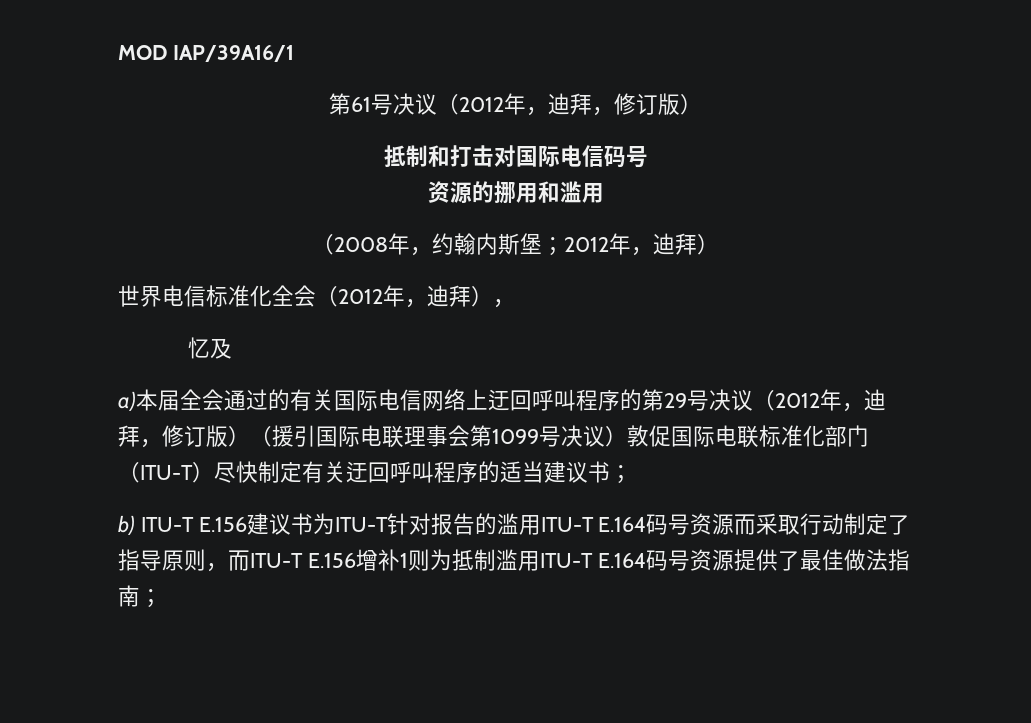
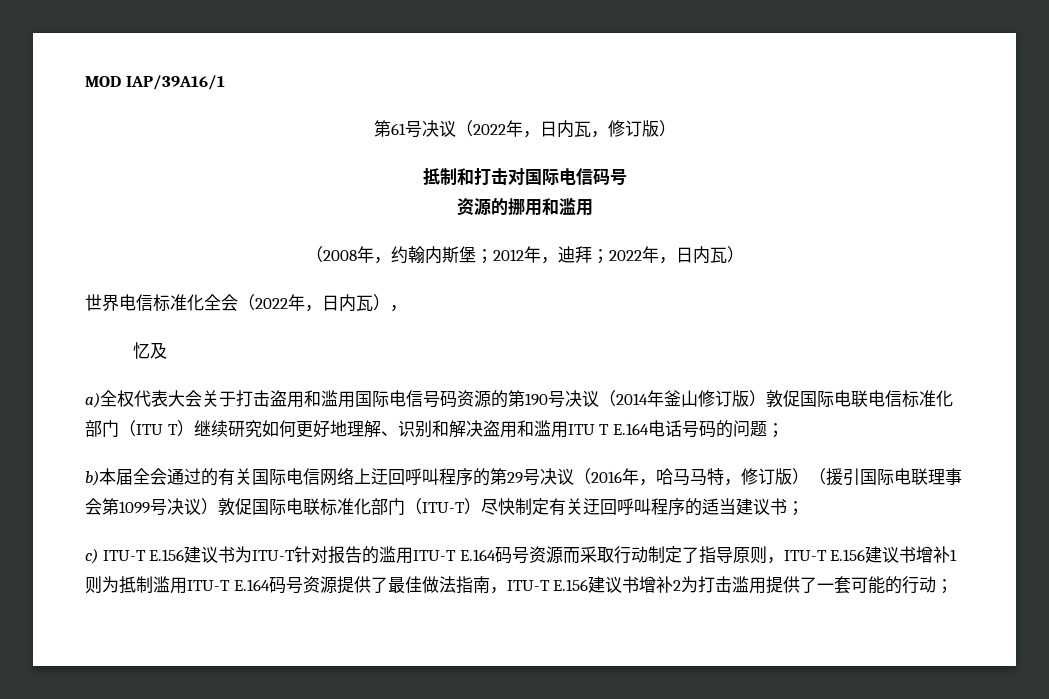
[459,93,592,116] 2012年，迪拜 -> [472,120,591,138] 2022年，日内瓦
(697, 244) none -> [591,246,727,264] ；2022年，日内瓦
[338,285,471,308] 2012年，迪拜 -> [255,294,373,312] 2022年，日内瓦
(136, 401) none -> [100,390,953,408] [85,420,784,438] [85,470,99,486] 全权代表大会关于打击盗用和滥用国际电信号码资源的第190号决议（2014年釜山修订版）敦促国际电联电信标准化部门（ITU T）继续研究如何更好地理解、识别和解决盗用和滥用ITU T E.164电话号码的问题； // b)
[775,389,886,412] [118,425,140,447] 2012年，迪拜 -> [591,468,724,486] 2016年，哈马马特
[118,515,135,535] b) -> [85,548,98,564] c)
[228,550,356,571] 而ITU-T E.156 -> [783,546,917,563] ITU-T E.156建议书
(140, 596) none -> [489,576,937,594] ，ITU-T E.156建议书增补2为打击滥用提供了一套可能的行动

